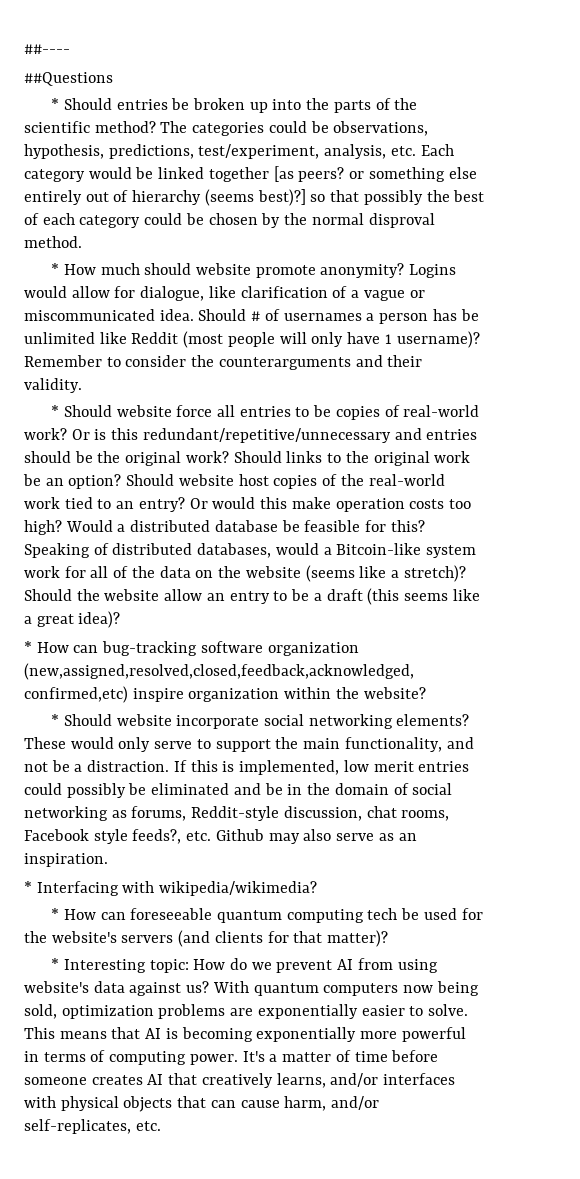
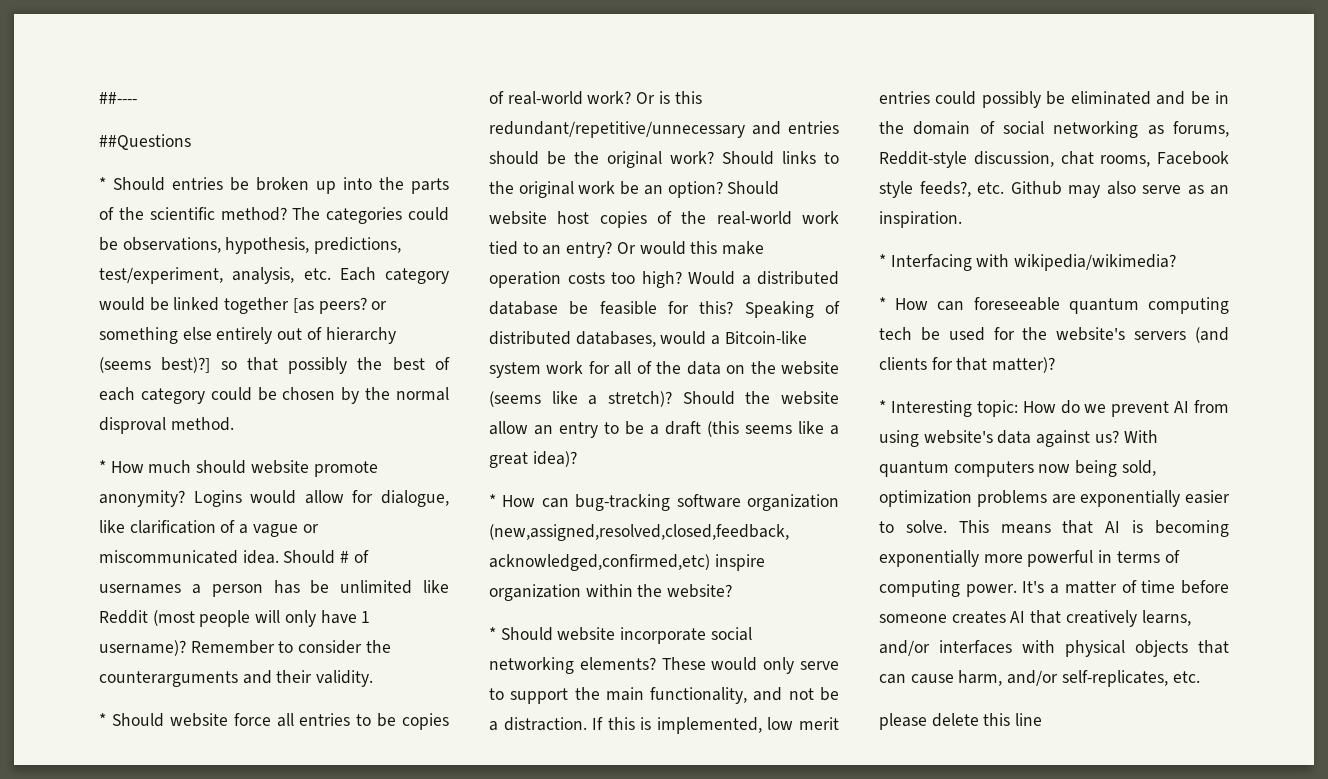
(161, 1126) none -> [879,713,1043,730] // please delete this line

